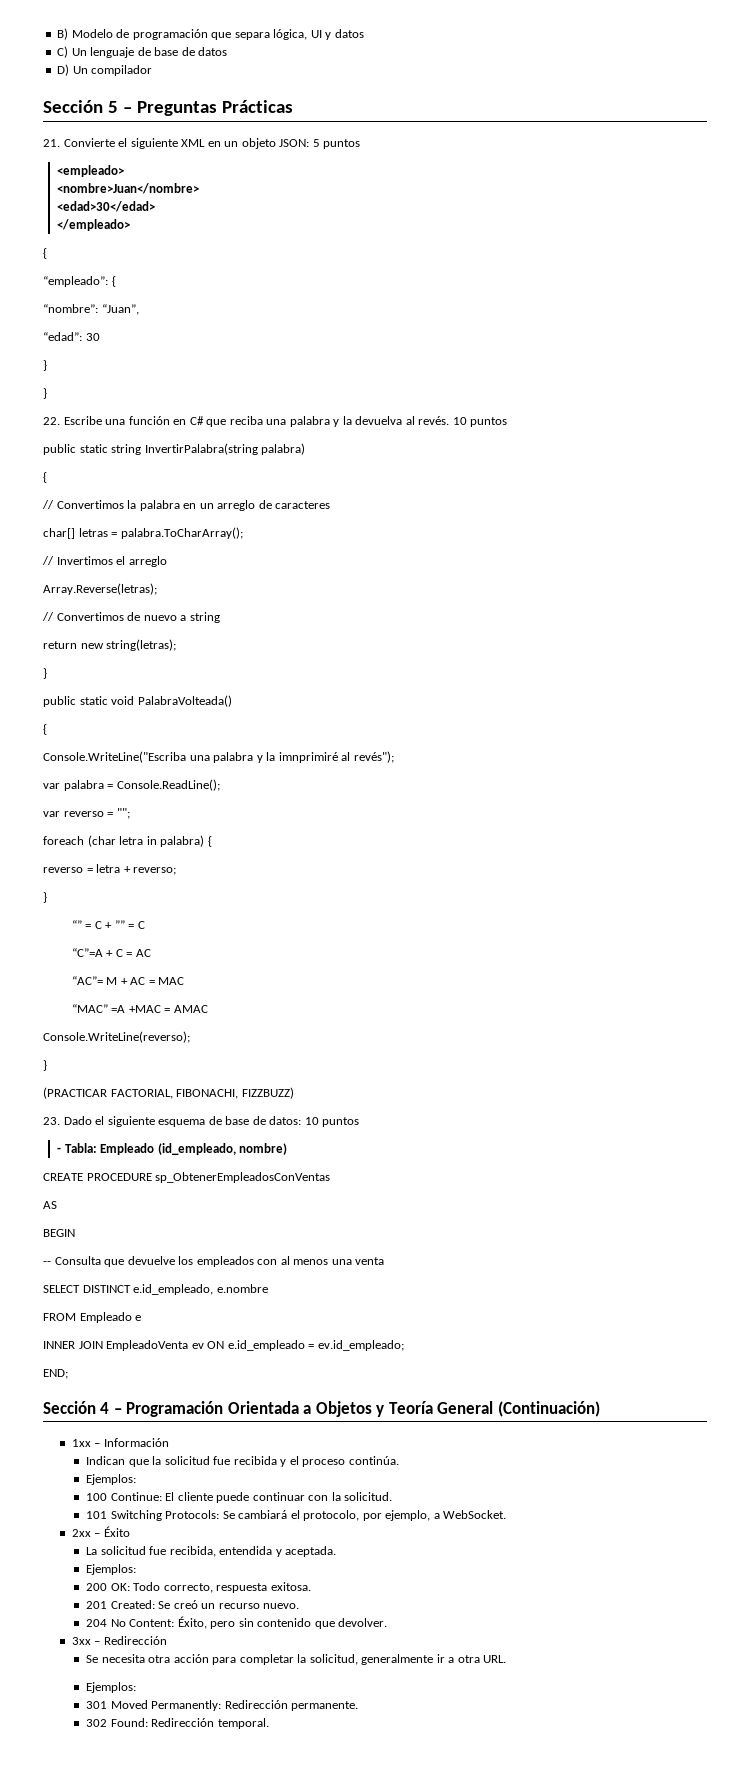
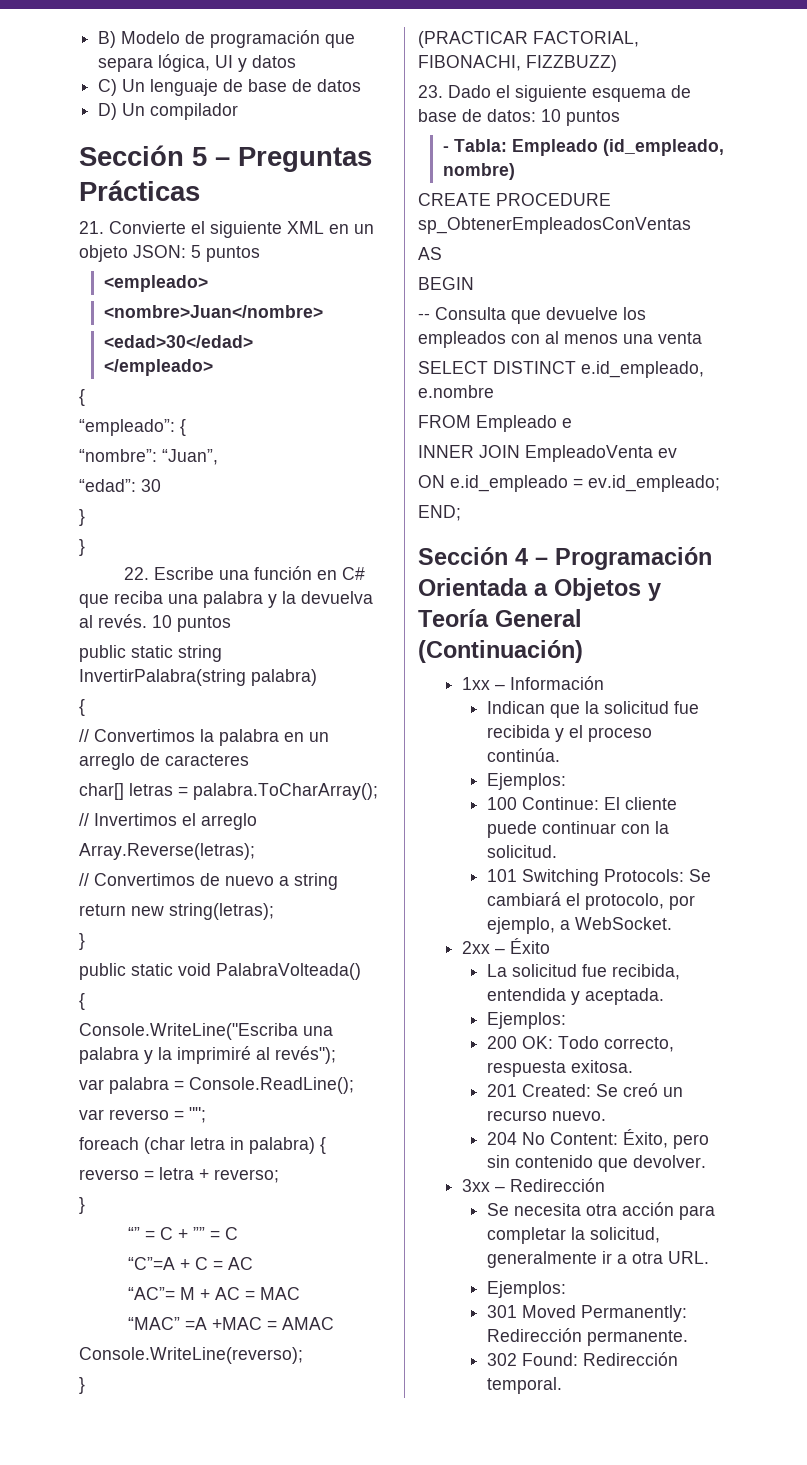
[278,752,338,763] imnprimiré -> [177,1046,251,1064] imprimiré
(204, 1346) none -> (677, 453) //

